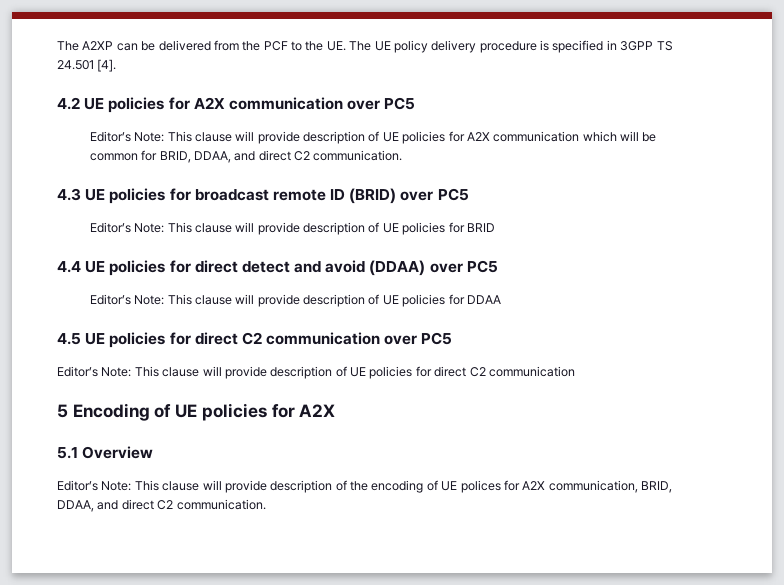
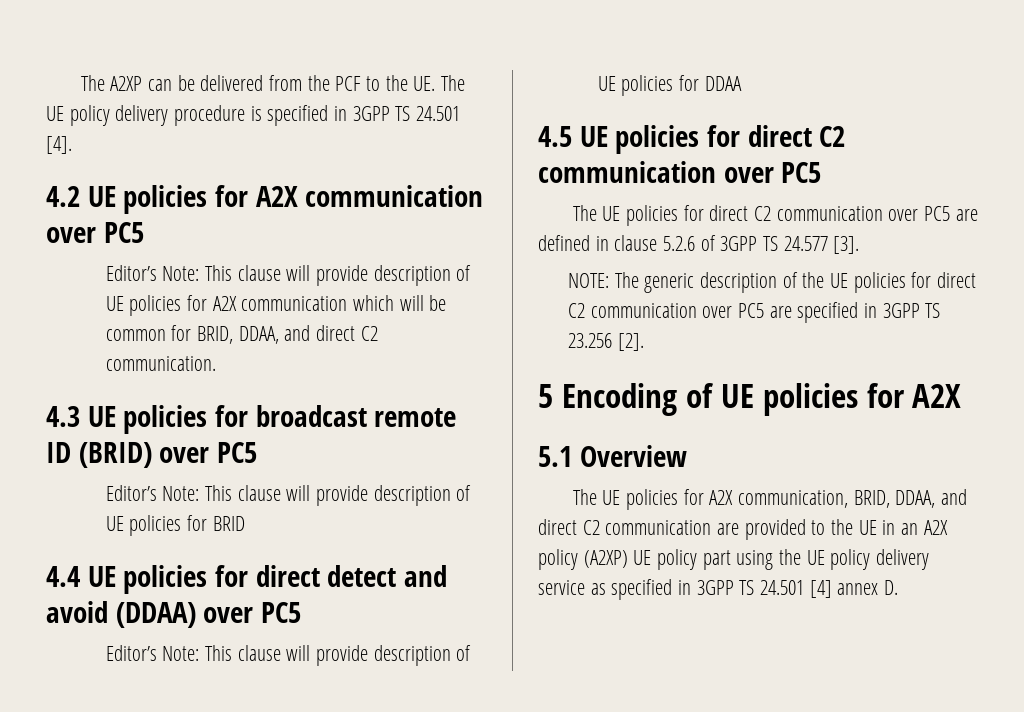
[57,366,575,379] Editor’s Note: This clause will provide description of UE policies for direct C2 communication -> [572,205,978,226] [538,235,860,254] [567,272,976,293] [567,302,941,323] [567,333,644,351] The UE policies for direct C2 communication over PC5 are defined in clause 5.2.6 of 3GPP TS 24.577 [3]. // NOTE: The generic description of the UE policies for direct C2 communication over PC5 are specified in 3GPP TS 23.256 [2].
[57,480,501,493] Editor’s Note: This clause will provide description of the encoding of UE polices -> [572,489,678,510] The UE policies
[176,499,266,510] communication. -> [605,519,948,540] [538,549,930,570] [538,579,899,600] communication are provided to the UE in an A2X policy (A2XP) UE policy part using the UE policy delivery service as specified in 3GPP TS 24.501 [4] annex D.

